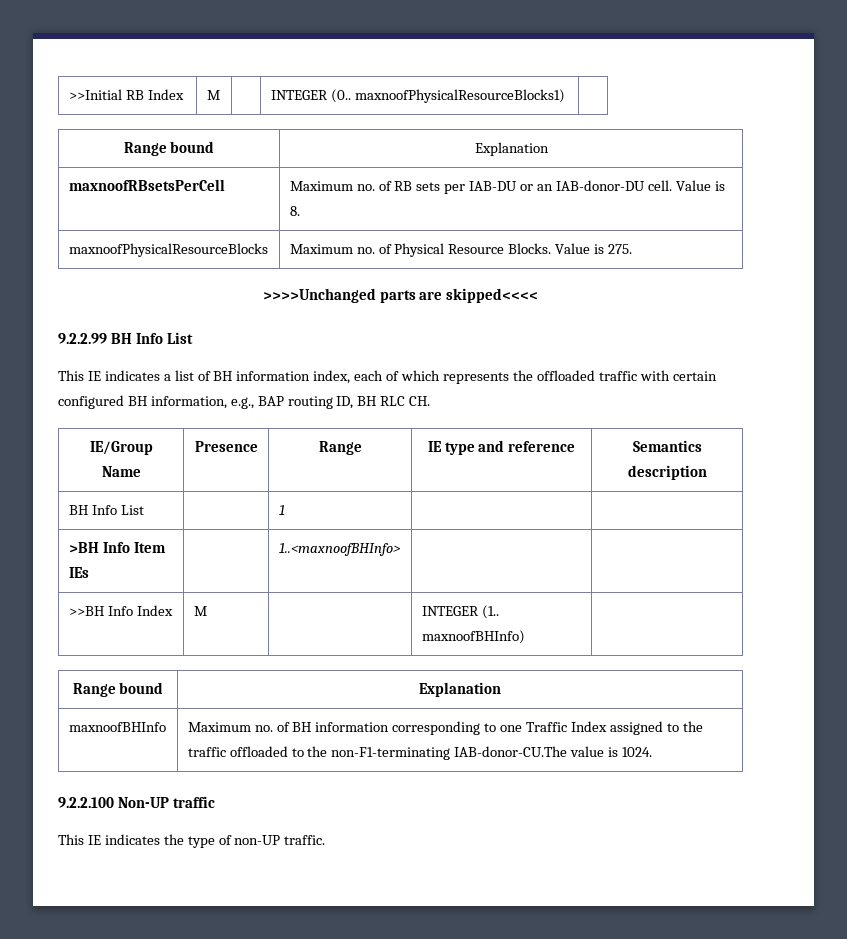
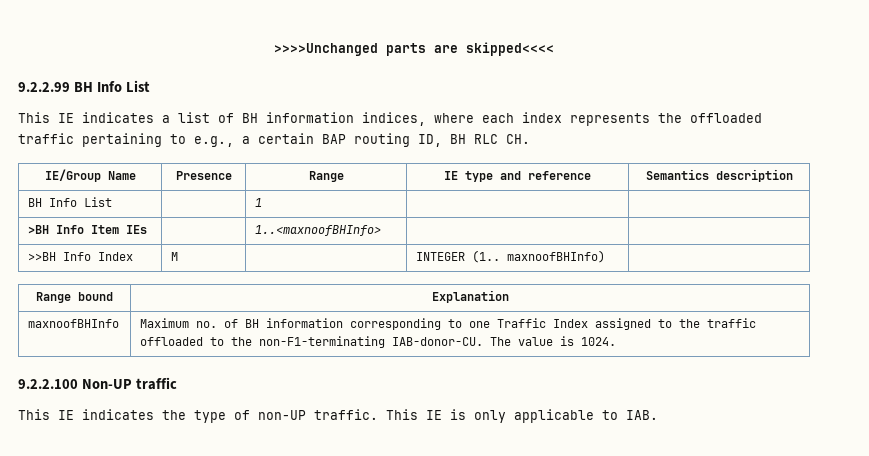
[68,89,184,100] [206,90,220,100] [270,89,565,103] [123,141,215,156] [474,142,549,156] [68,179,225,191] [289,180,725,194] [289,206,300,216] [68,243,268,257] [289,243,632,257] >>Initial RB Index | M | | INTEGER (0.. maxnoofPhysicalResourceBlocks1) | // Range bound | Explanation // maxnoofRBsetsPerCell | Maximum no. of RB sets per IAB-DU or an IAB-donor-DU cell. Value is 8. // maxnoofPhysicalResourceBlocks | Maximum no. of Physical Resource Blocks. Value is 275. // -> (274, 49) none
[313,370,717,384] [58,395,254,409] index, each of which represents the offloaded traffic with certain configured BH information, e.g., -> [362,112,762,126] [18,133,314,147] indices, where each index represents the offloaded traffic pertaining to e.g., a certain
[454,746,568,757] IAB-donor-CU.The -> [392,337,512,346] IAB-donor-CU. The
(326, 840) none -> [386,409,658,423] This IE is only applicable to IAB.

